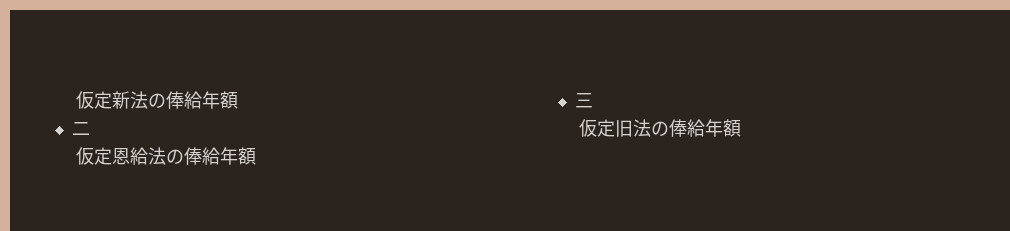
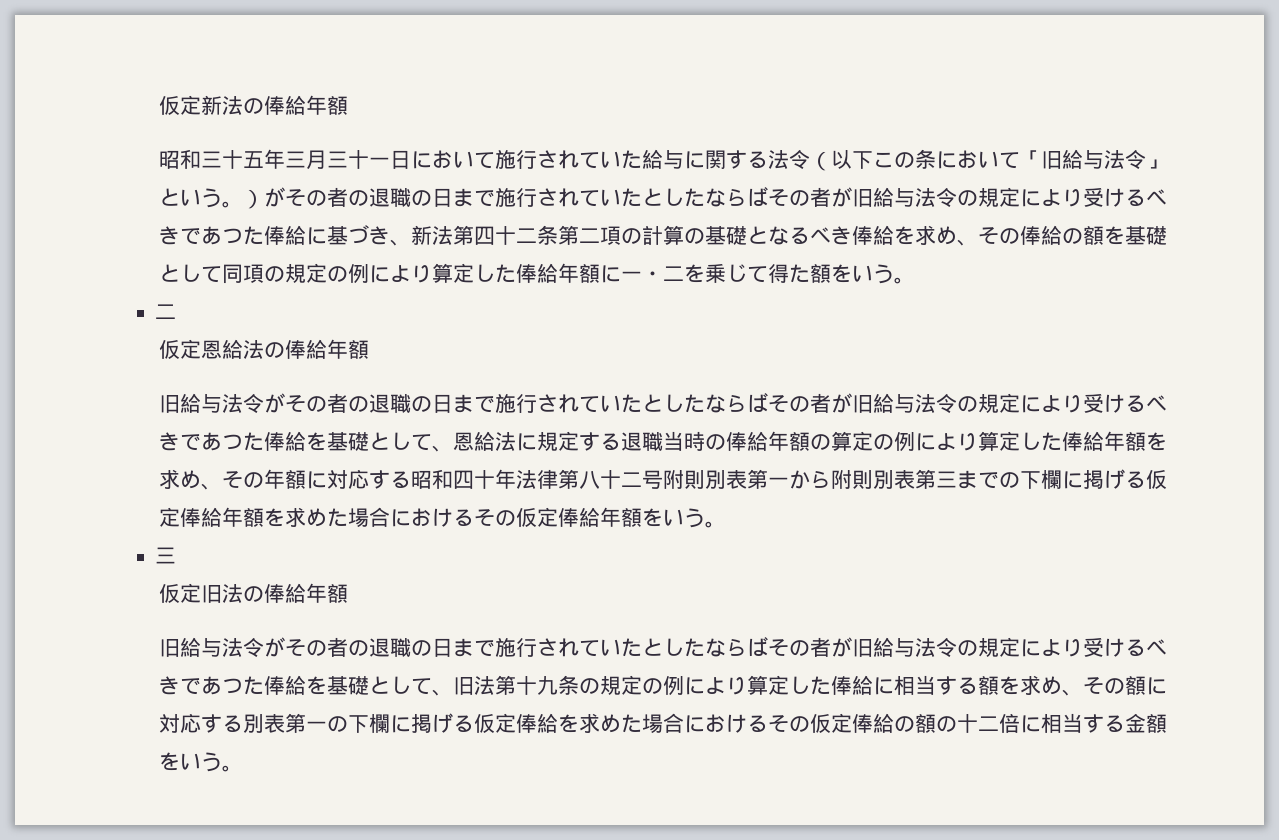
(239, 100) none -> [158,149,1167,171] [158,187,1167,209] [158,225,1167,246] [158,263,915,284] // 昭和三十五年三月三十一日において施行されていた給与に関する法令（以下この条において「旧給与法令」という。）がその者の退職の日まで施行されていたとしたならばその者が旧給与法令の規定により受けるべきであつた俸給に基づき、新法第四十二条第二項の計算の基礎となるべき俸給を求め、その俸給の額を基礎として同項の規定の例により算定した俸給年額に一・二を乗じて得た額をいう。
(257, 156) none -> [158,393,1167,414] [158,431,1167,452] [158,469,1167,490] [158,507,726,528] // 旧給与法令がその者の退職の日まで施行されていたとしたならばその者が旧給与法令の規定により受けるべきであつた俸給を基礎として、恩給法に規定する退職当時の俸給年額の算定の例により算定した俸給年額を求め、その年額に対応する昭和四十年法律第八十二号附則別表第一から附則別表第三までの下欄に掲げる仮定俸給年額を求めた場合におけるその仮定俸給年額をいう。
(742, 128) none -> [158,637,1167,658] [158,675,1167,696] [158,713,1167,734] [158,752,243,772] // 旧給与法令がその者の退職の日まで施行されていたとしたならばその者が旧給与法令の規定により受けるべきであつた俸給を基礎として、旧法第十九条の規定の例により算定した俸給に相当する額を求め、その額に対応する別表第一の下欄に掲げる仮定俸給を求めた場合におけるその仮定俸給の額の十二倍に相当する金額をいう。

